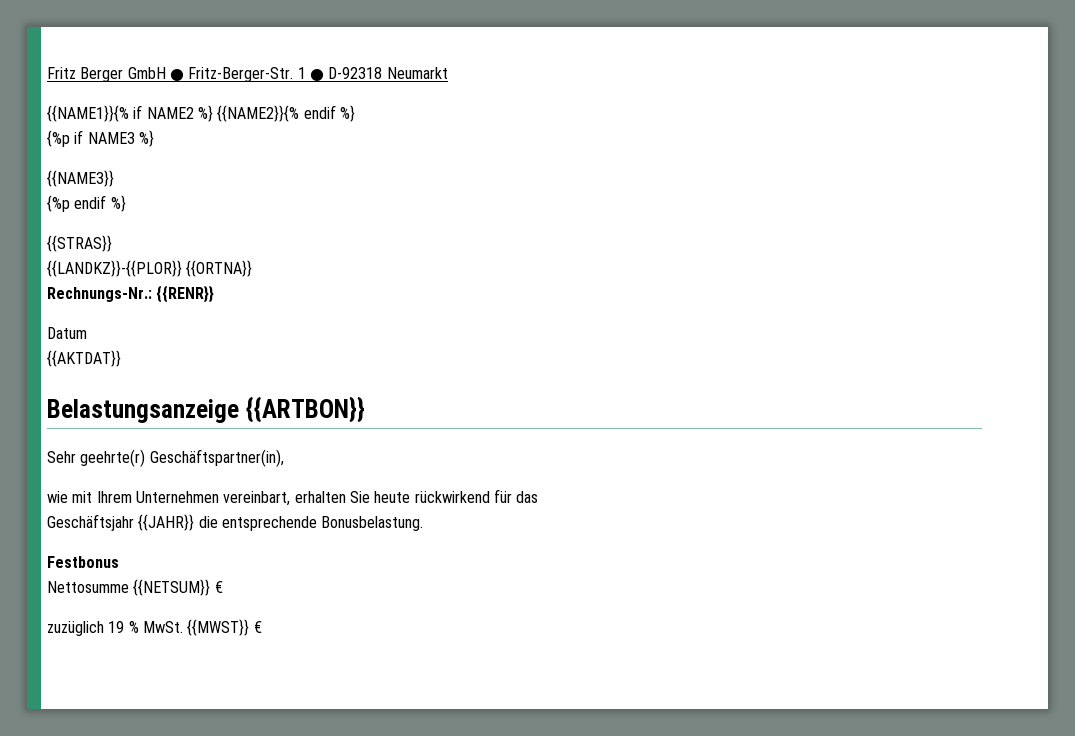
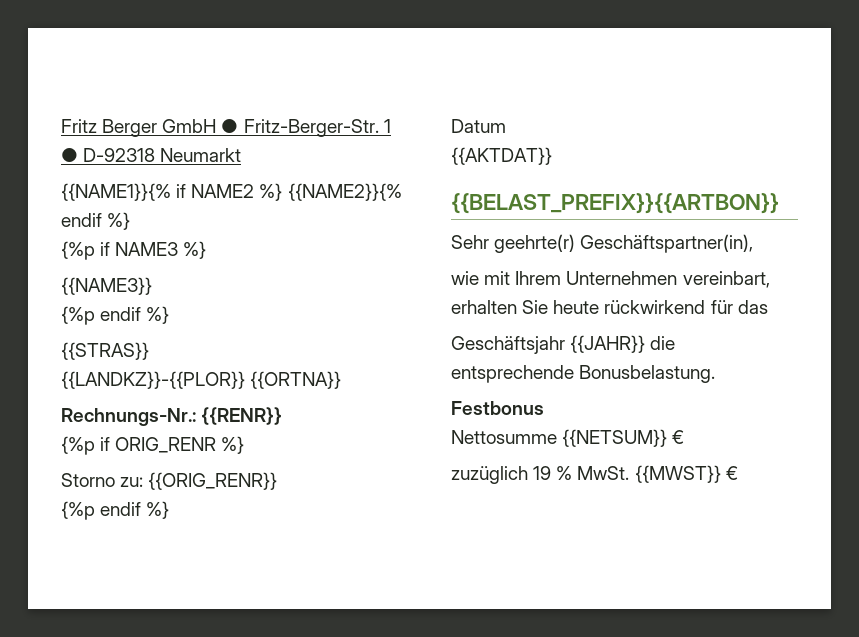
(215, 294) none -> [61,436,245,455] [61,472,278,490] [61,501,170,520] // {%p if ORIG_RENR %} // Storno zu: {{ORIG_RENR}} // {%p endif %}
[47,396,365,423] Belastungsanzeige {{ARTBON}} -> [451,193,779,214] {{BELAST_PREFIX}}{{ARTBON}}

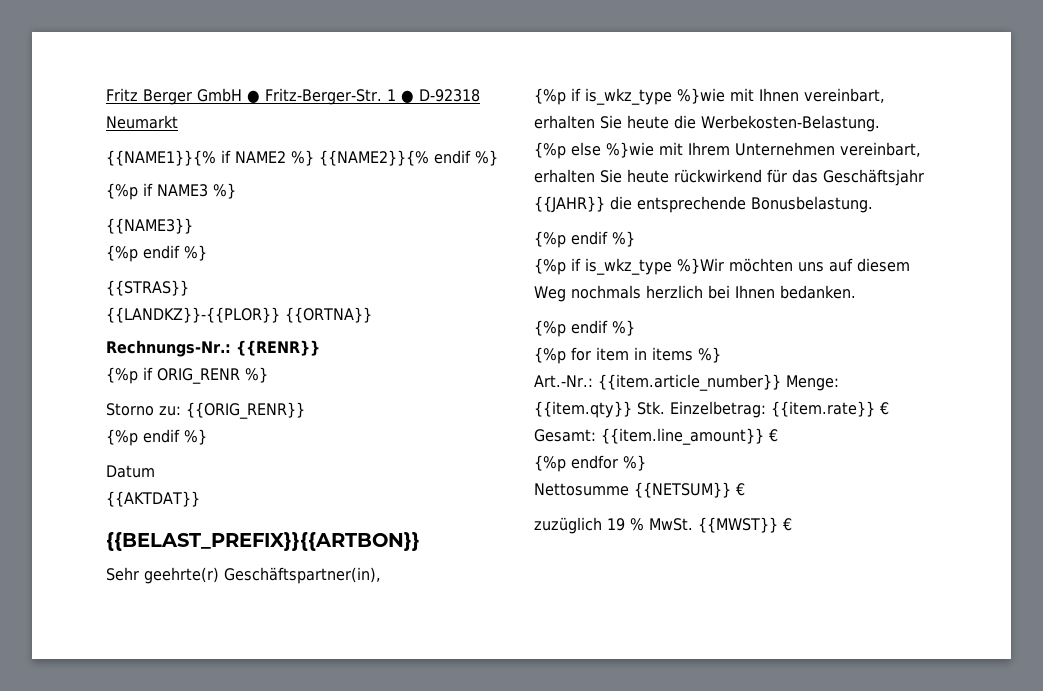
[451,271,479,285] wie -> [534,88,885,105] [534,115,880,132] [534,142,654,159] {%p if is_wkz_type %}wie mit Ihnen vereinbart, erhalten Sie heute die Werbekosten-Belastung. // {%p else %}wie
(768, 307) // -> (818, 176) none
[451,401,544,415] Festbonus -> [534,231,635,248] [534,258,910,275] [534,285,856,302] [534,320,635,337] [534,347,721,364] [534,374,839,391] [534,401,889,418] [534,428,778,445] [534,455,646,472] {%p endif %} // {%p if is_wkz_type %}Wir möchten uns auf diesem Weg nochmals herzlich bei Ihnen bedanken. // {%p endif %} // {%p for item in items %} // Art.-Nr.: {{item.article_number}} Menge: {{item.qty}} Stk. Einzelbetrag: {{item.rate}} € Gesamt: {{item.line_amount}} € // {%p endfor %}

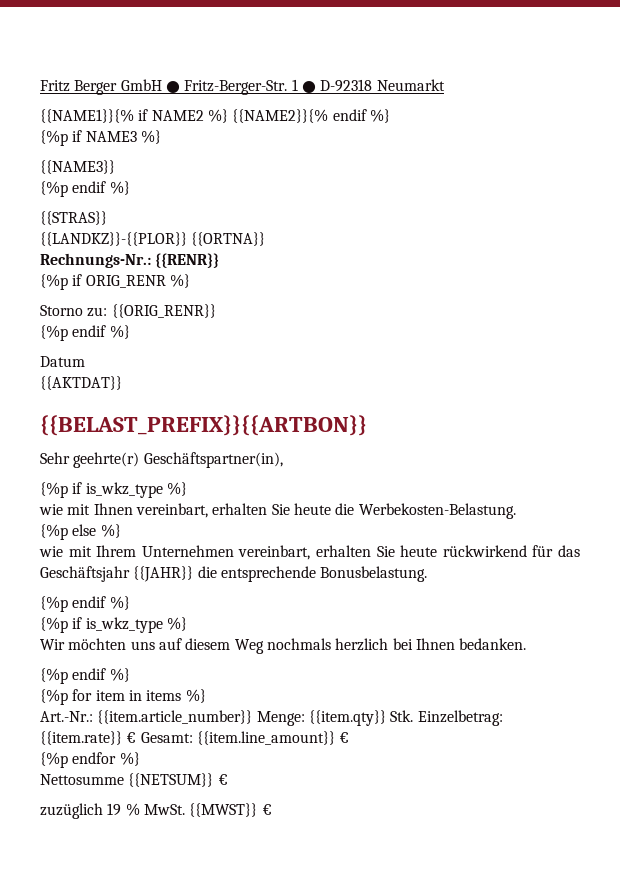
[677,88,725,104] %}wie -> [166,482,187,496] [39,504,63,515] %} // wie
[606,142,654,158] %}wie -> [100,524,121,538] [39,546,63,557] %} // wie
[677,258,724,274] %}Wir -> [166,617,187,631] [40,639,65,650] %} // Wir

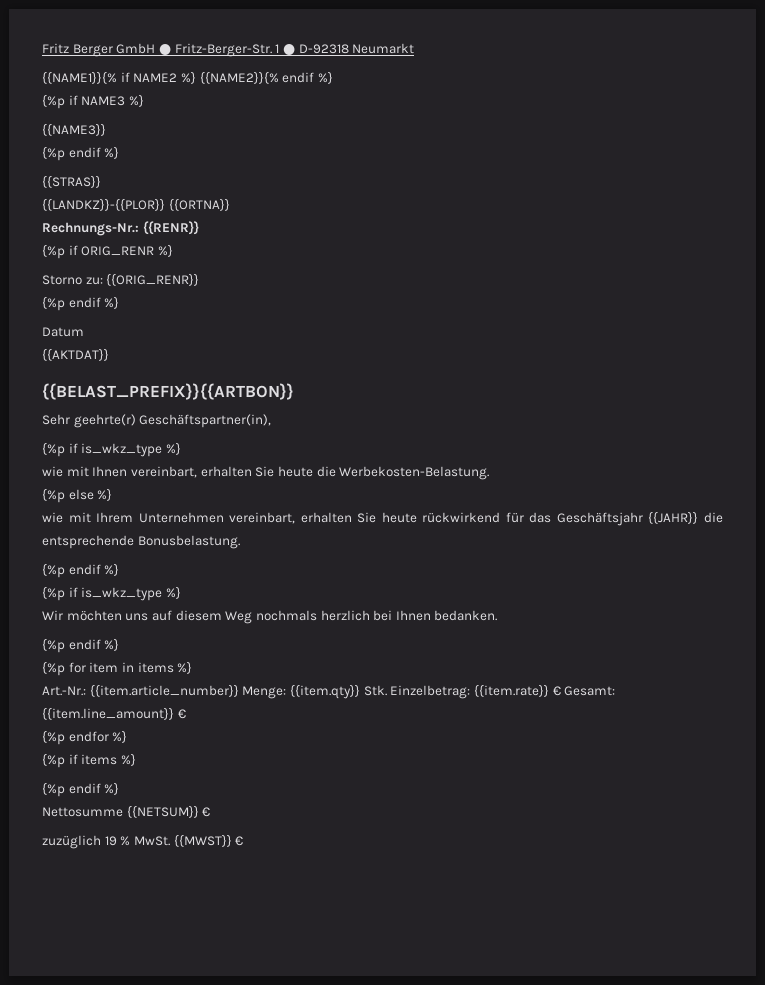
(140, 759) none -> [42,753,136,768] [42,782,120,797] // {%p if items %} // {%p endif %}

